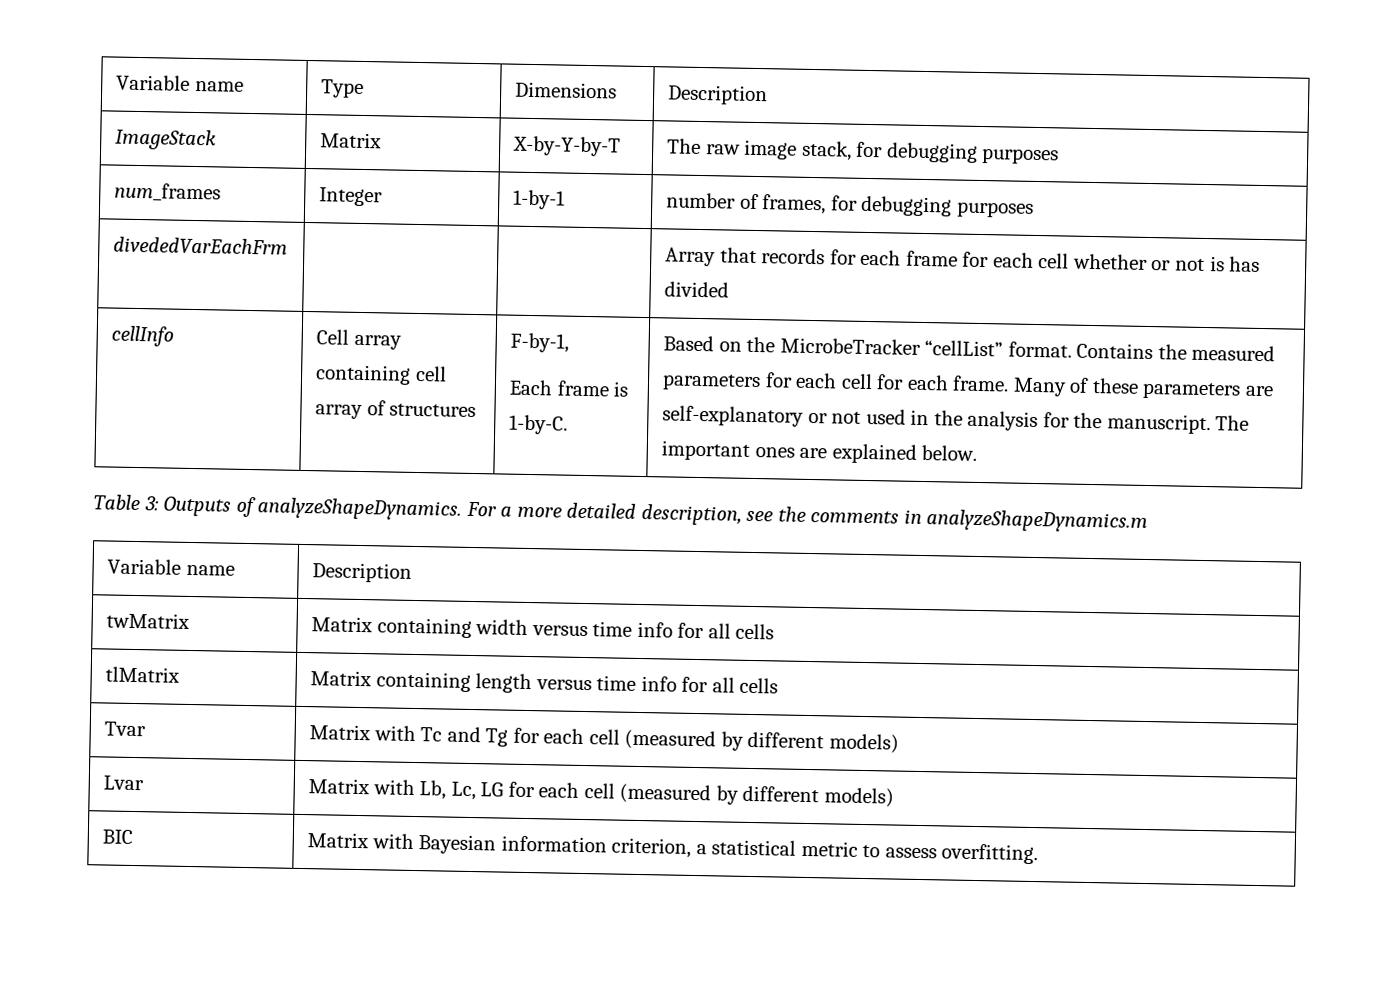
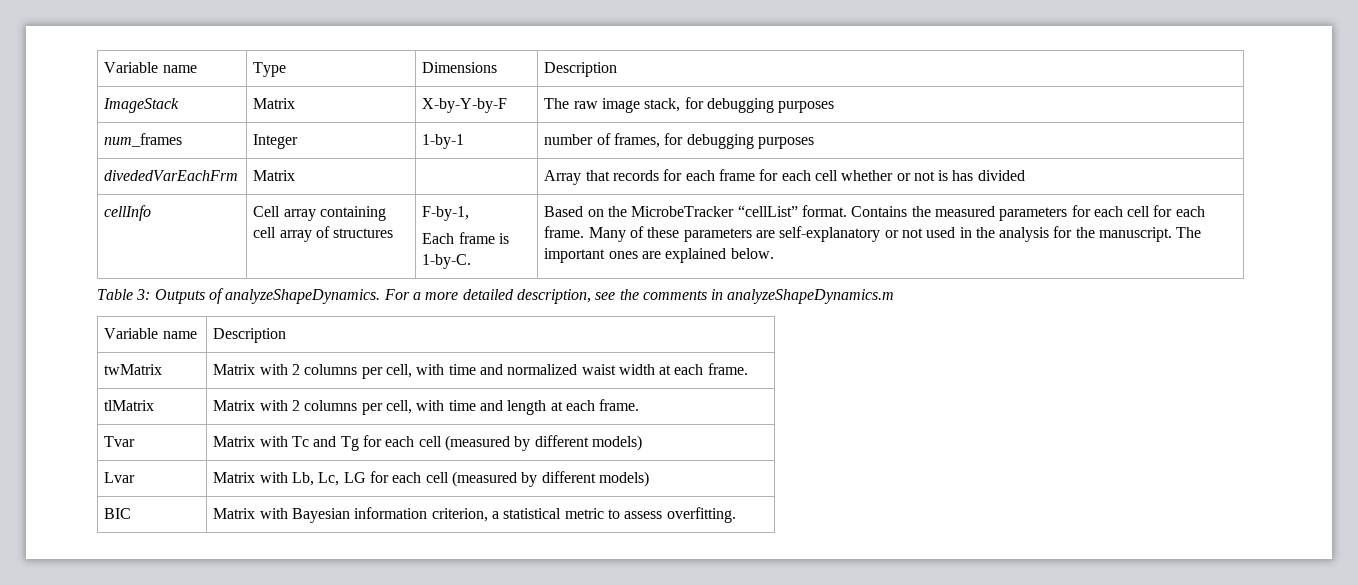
[513,135,622,157] X-by-Y-by-T -> [422,98,508,113] X-by-Y-by-F
(289, 246) none -> [253,170,296,181] Matrix
[376,617,775,640] [105,666,181,683] [310,670,779,694] containing width versus time info for all cells // tlMatrix | Matrix containing length versus time info for all cells -> [259,363,748,379] [104,400,155,411] [213,399,640,415] with 2 columns per cell, with time and normalized waist width at each frame. // tlMatrix | Matrix with 2 columns per cell, with time and length at each frame.

